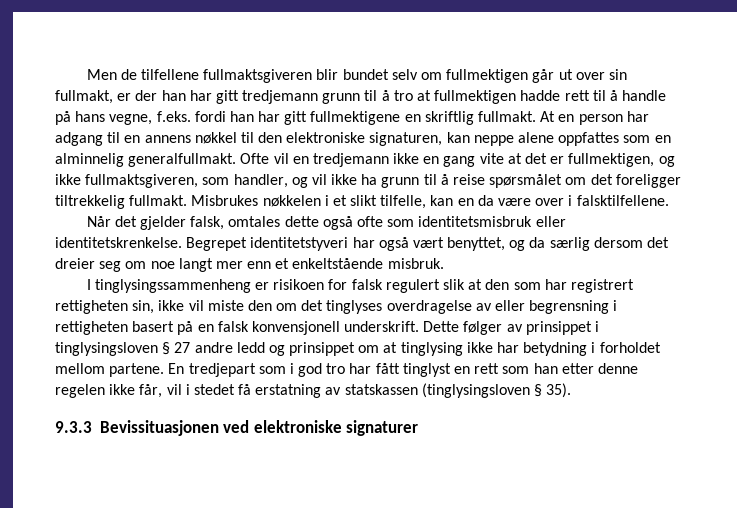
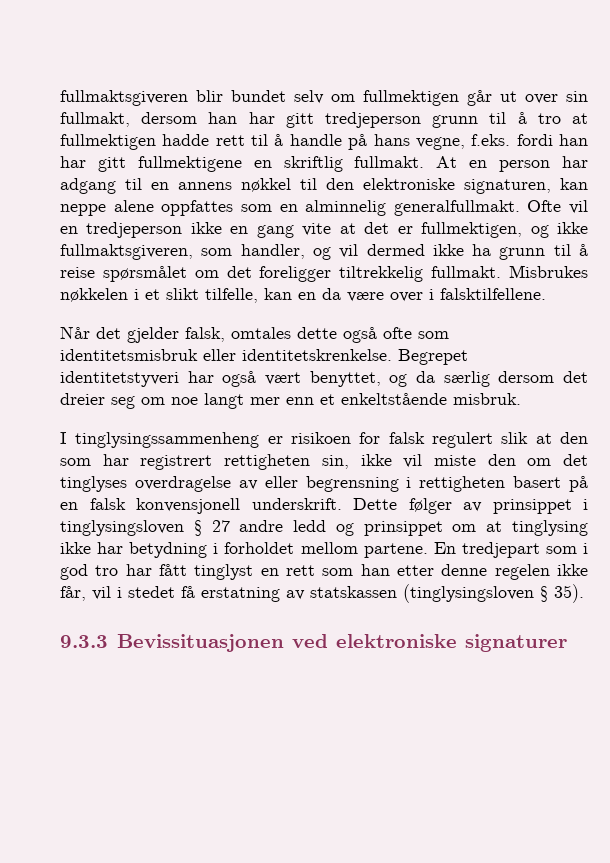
[86,69,200,80] Men de tilfellene -> (60, 98) none
[117,90,319,104] er der han har gitt tredjemann -> [141,112,421,128] dersom han har gitt tredjeperson
[312,153,389,167] tredjemann -> [86,222,183,238] tredjeperson
(327, 179) none -> [366,244,425,256] dermed

